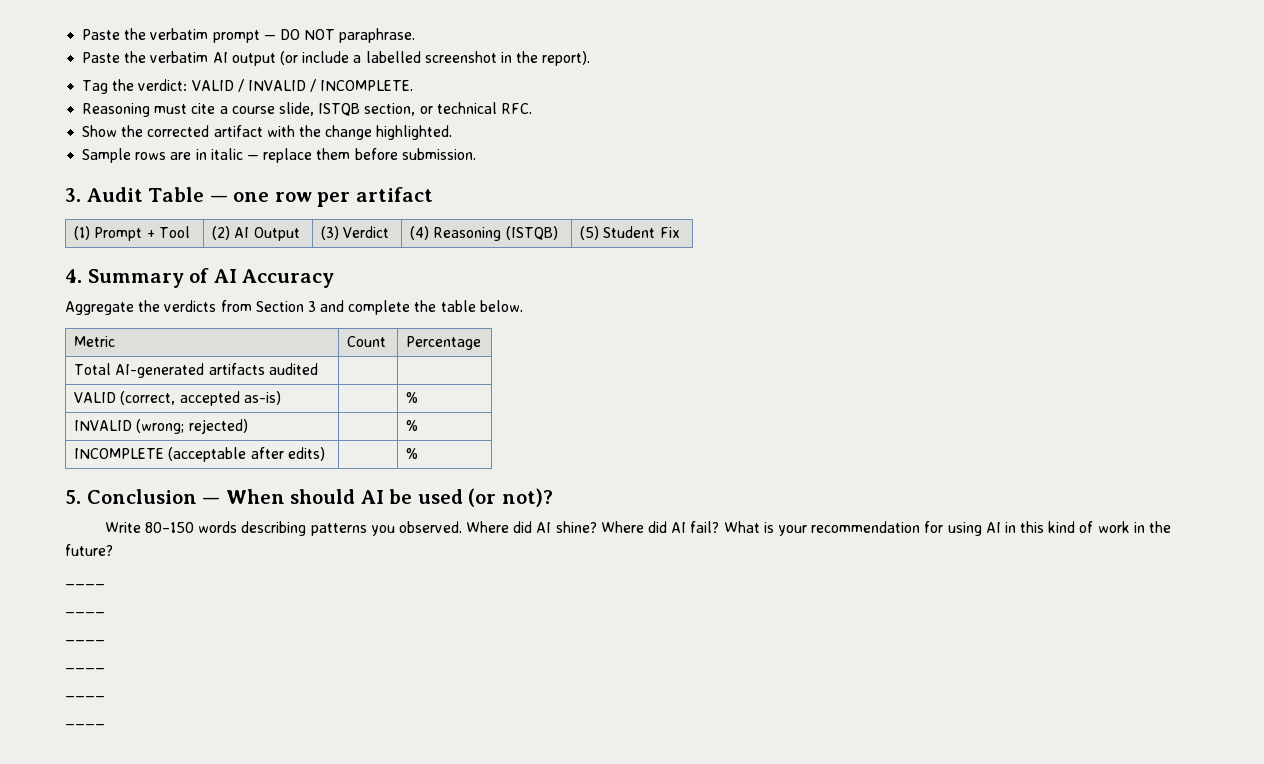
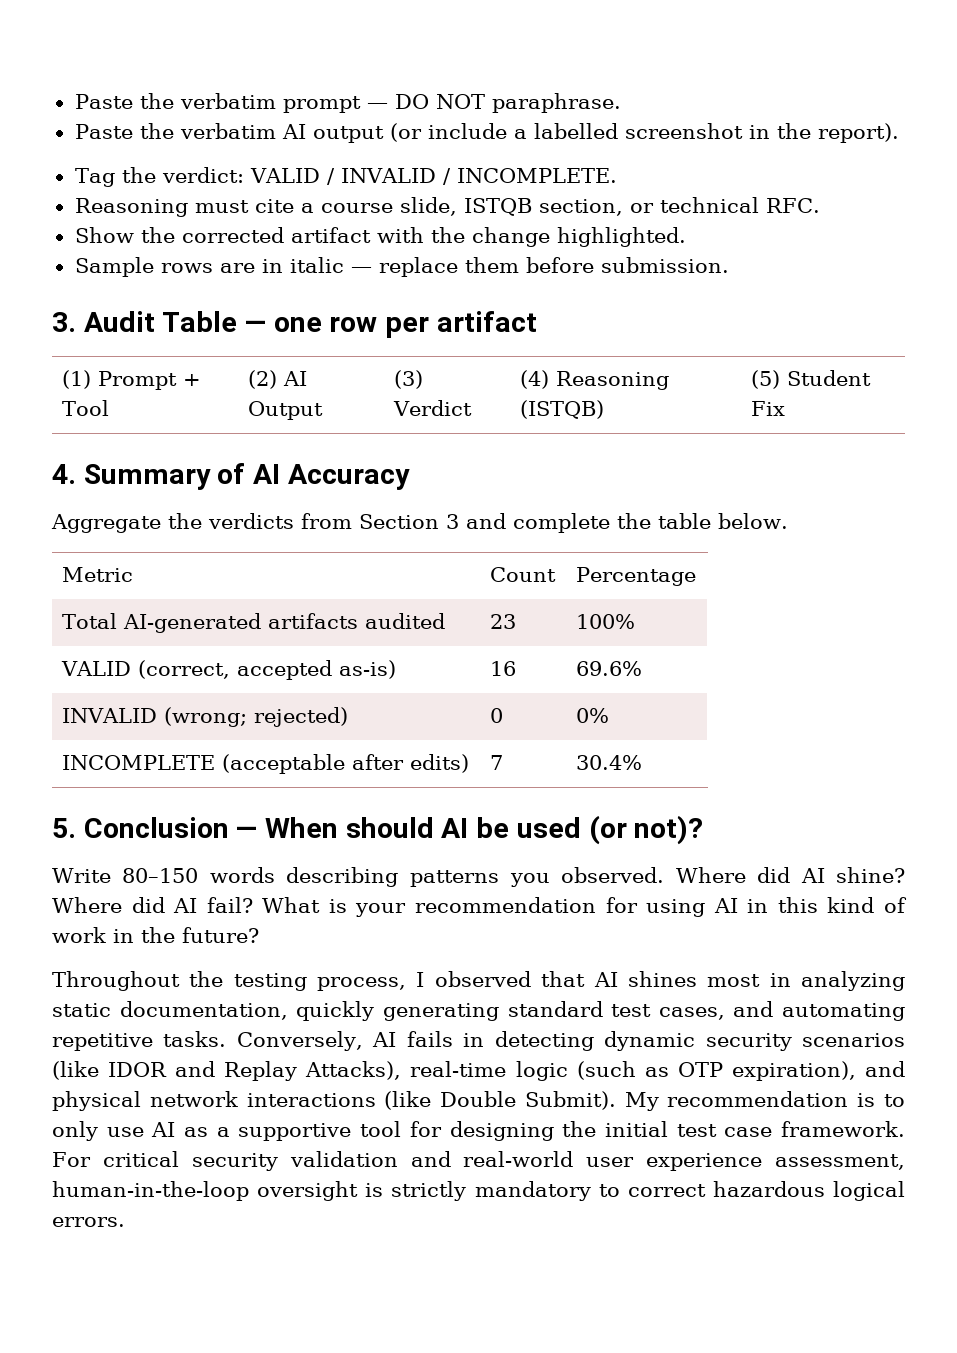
(318, 369) | -> [490,614,517,629] [576,614,636,629] 23 | 100%
[406,392,419,403] | % -> [490,661,517,676] [576,661,643,676] 16 | 69.6%
[406,420,419,431] | % -> [490,708,504,723] [576,708,610,723] 0 | 0%
[406,448,419,459] | % -> [490,755,504,770] [576,755,643,770] 7 | 30.4%
[65,584,105,586] [65,612,105,614] [65,640,105,642] [65,668,105,670] [65,696,105,698] [65,724,105,726] ____ // ____ // ____ // ____ // ____ // ____ -> [52,971,906,991] [52,1001,905,1021] [52,1031,905,1051] [52,1061,906,1081] [52,1091,906,1111] [52,1121,906,1141] [52,1151,905,1171] [52,1181,905,1201] [52,1217,125,1227] Throughout the testing process, I observed that AI shines most in analyzing static documentation, quickly generating standard test cases, and automating repetitive tasks. Conversely, AI fails in detecting dynamic security scenarios (like IDOR and Replay Attacks), real-time logic (such as OTP expiration), and physical network interactions (like Double Submit). My recommendation is to only use AI as a supportive tool for designing the initial test case framework. For critical security validation and real-world user experience assessment, human-in-the-loop oversight is strictly mandatory to correct hazardous logical errors.

